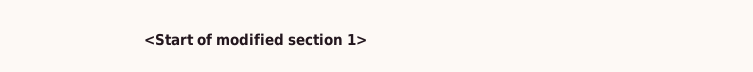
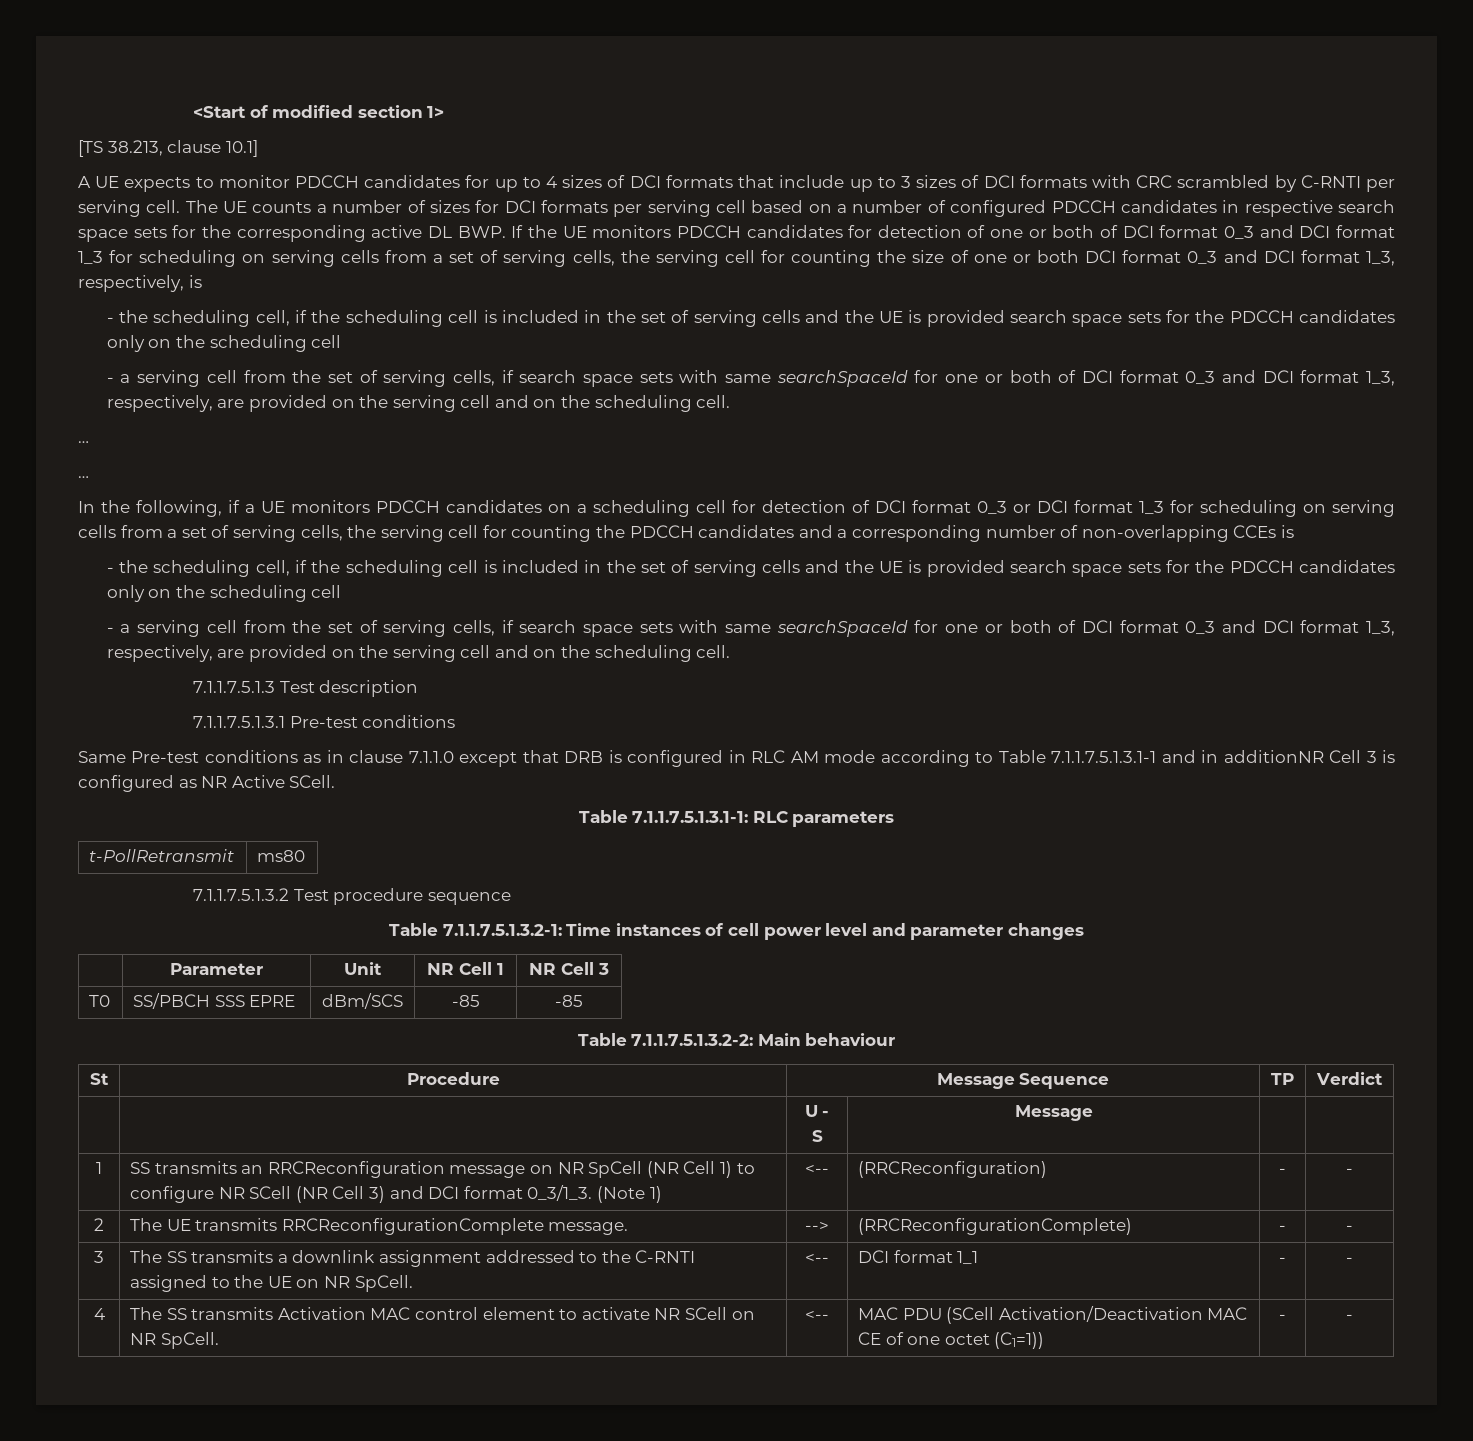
(367, 39) none -> [78,140,258,157] [78,175,1396,192] [78,200,1395,217] [78,225,1396,242] [78,250,1396,267] [78,275,202,292] [106,310,1396,327] [106,335,342,352] [106,370,1395,387] [106,395,731,412] [78,441,89,443] [78,476,89,478] [78,500,1395,517] [78,525,1294,542] [106,560,1396,577] [106,585,342,602] [106,620,1395,637] [106,645,731,662] [193,680,419,697] [193,715,456,728] [78,750,1396,767] [78,775,336,792] [578,810,895,827] [89,849,235,862] [257,850,306,862] [193,888,511,905] [389,923,1084,940] [170,963,263,975] [344,962,382,975] [427,962,504,975] [529,962,609,975] [89,995,111,1007] [133,993,296,1009] [322,993,403,1009] [451,995,480,1007] [555,995,583,1007] [577,1033,896,1046] [90,1073,109,1085] [406,1072,500,1085] [936,1073,1110,1089] [1271,1073,1294,1085] [1316,1072,1383,1085] [804,1105,830,1117] [811,1130,823,1142] [1014,1105,1093,1121] [96,1162,102,1174] [130,1161,755,1178] [130,1185,662,1203] [805,1164,829,1174] [858,1161,1048,1178] [1279,1168,1286,1174] [1346,1168,1353,1174] [94,1218,104,1231] [130,1218,629,1235] [805,1221,829,1231] [858,1218,1133,1235] [1279,1225,1286,1231] [1346,1225,1353,1231] [94,1251,104,1263] [130,1250,696,1267] [130,1275,413,1292] [805,1253,829,1263] [858,1250,979,1264] [1279,1257,1286,1263] [1346,1257,1353,1263] [93,1308,105,1320] [130,1307,755,1320] [130,1332,219,1349] [805,1310,829,1320] [858,1306,1248,1324] [858,1332,1045,1349] [1279,1314,1286,1320] [1346,1314,1353,1320] // [TS 38.213, clause 10.1] // A UE expects to monitor PDCCH candidates for up to 4 sizes of DCI formats that include up to 3 sizes of DCI formats with CRC scrambled by C-RNTI per serving cell. The UE counts a number of sizes for DCI formats per serving cell based on a number of configured PDCCH candidates in respective search space sets for the corresponding active DL BWP. If the UE monitors PDCCH candidates for detection of one or both of DCI format 0_3 and DCI format 1_3 for scheduling on serving cells from a set of serving cells, the serving cell for counting the size of one or both DCI format 0_3 and DCI format 1_3, respectively, is // - the scheduling cell, if the scheduling cell is included in the set of serving cells and the UE is provided search space sets for the PDCCH candidates only on the scheduling cell // - a serving cell from the set of serving cells, if search space sets with same searchSpaceId for one or both of DCI format 0_3 and DCI format 1_3, respectively, are provided on the serving cell and on the scheduling cell. // … // … // In the following, if a UE monitors PDCCH candidates on a scheduling cell for detection of DCI format 0_3 or DCI format 1_3 for scheduling on serving cells from a set of serving cells, the serving cell for counting the PDCCH candidates and a corresponding number of non-overlapping CCEs is // - the scheduling cell, if the scheduling cell is included in the set of serving cells and the UE is provided search space sets for the PDCCH candidates only on the scheduling cell // - a serving cell from the set of serving cells, if search space sets with same searchSpaceId for one or both of DCI format 0_3 and DCI format 1_3, respectively, are provided on the serving cell and on the scheduling cell. // 7.1.1.7.5.1.3 Test description // 7.1.1.7.5.1.3.1 Pre-test conditions // Same Pre-test conditions as in clause 7.1.1.0 except that DRB is configured in RLC AM mode according to Table 7.1.1.7.5.1.3.1-1 and in additionNR Cell 3 is configured as NR Active SCell. // Table 7.1.1.7.5.1.3.1-1: RLC parameters // t-PollRetransmit | ms80 // 7.1.1.7.5.1.3.2 Test procedure sequence // Table 7.1.1.7.5.1.3.2-1: Time instances of cell power level and parameter changes // | Parameter | Unit | NR Cell 1 | NR Cell 3 // T0 | SS/PBCH SSS EPRE | dBm/SCS | -85 | -85 // Table 7.1.1.7.5.1.3.2-2: Main behaviour // St | Procedure | Message Sequence | TP | Verdict // | | U - S | Message | | // 1 | SS transmits an RRCReconfiguration message on NR SpCell (NR Cell 1) to configure NR SCell (NR Cell 3) and DCI format 0_3/1_3. (Note 1) | <-- | (RRCReconfiguration) | - | - // 2 | The UE transmits RRCReconfigurationComplete message. | --> | (RRCReconfigurationComplete) | - | - // 3 | The SS transmits a downlink assignment addressed to the C-RNTI assigned to the UE on NR SpCell. | <-- | DCI format 1_1 | - | - // 4 | The SS transmits Activation MAC control element to activate NR SCell on NR SpCell. | <-- | MAC PDU (SCell Activation/Deactivation MAC CE of one octet (C1=1)) | - | -

